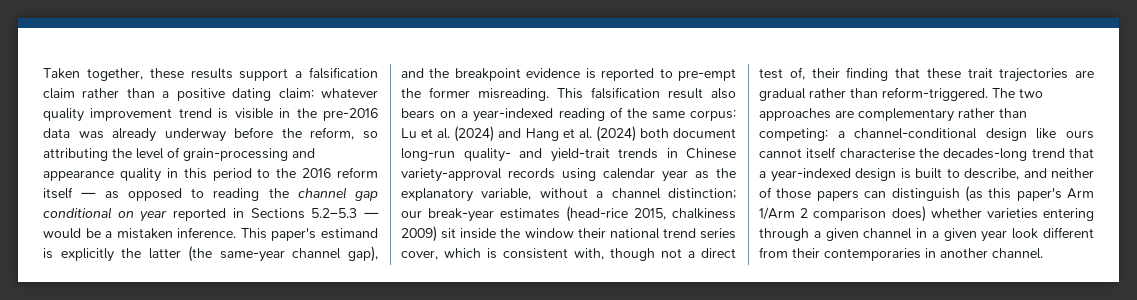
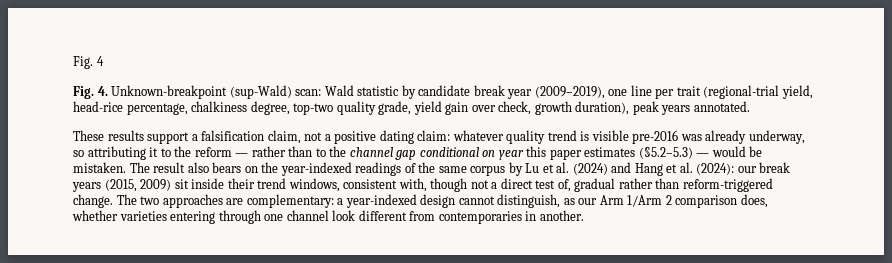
[43,68,184,81] Taken together, these -> [73,56,104,69] [73,85,813,99] [73,101,750,115] [73,130,104,141] Fig. 4 // Fig. 4. Unknown-breakpoint (sup-Wald) scan: Wald statistic by candidate break year (2009–2019), one line per trait (regional-trial yield, head-rice percentage, chalkiness degree, top-two quality grade, yield gain over check, growth duration), peak years annotated. // These
[43,88,155,99] claim rather than -> [267,130,323,144] claim, not
[90,108,173,121] improvement -> (546, 137) none
[279,108,378,121] [43,127,378,142] [43,147,315,161] [43,167,378,182] [43,187,260,201] in the pre-2016 data was already underway before the reform, so attributing the level of grain-processing and appearance quality in this period to the 2016 reform itself — as opposed to reading -> [632,130,805,144] [73,146,326,160] pre-2016 was already underway, so attributing it to the reform — rather than to
[173,208,379,221] [43,227,378,241] [43,246,378,262] [401,68,736,81] [401,87,660,101] reported in Sections 5.2–5.3 — would be a mistaken inference. This paper's estimand is explicitly the latter (the same-year channel gap), and the breakpoint evidence is reported to pre-empt the former misreading. This falsification -> [526,146,763,160] [73,162,150,173] this paper estimates (§5.2–5.3) — would be mistaken. The
[461,108,605,122] a year-indexed reading -> [261,162,402,176] the year-indexed readings
[690,110,736,121] corpus: -> [470,162,523,176] corpus by
[595,126,736,142] [401,148,736,162] [401,168,736,182] [401,188,736,202] [401,206,736,222] [401,226,736,242] [401,248,497,260] (2024) both document long-run quality- and yield-trait trends in Chinese variety-approval records using calendar year as the explanatory variable, without a channel distinction; our break-year estimates (head-rice 2015, chalkiness 2009) sit inside the window their national trend series cover, which is -> [696,162,791,175] [72,178,340,192] (2024): our break years (2015, 2009) sit inside their trend windows,
[811,67,1094,82] their finding that these trait trajectories are -> (571, 185) none
[882,87,988,101] reform-triggered. -> [682,178,773,192] [73,194,113,208] reform-triggered change.
[858,108,1027,122] [759,128,1094,141] [759,147,1094,161] [759,168,1094,182] [759,186,1062,202] complementary rather than competing: a channel-conditional design like ours cannot itself characterise the decades-long trend that a year-indexed design is built to describe, and neither of those papers can distinguish (as this paper's -> [246,194,598,208] complementary: a year-indexed design cannot distinguish, as our
[891,206,926,222] does) -> [740,194,768,208] does,
[813,228,1008,242] a given channel in a given year -> [264,210,329,221] one channel
[792,248,820,258] their -> (436, 216) none
[940,248,1043,259] another channel. -> [539,210,584,221] another.

